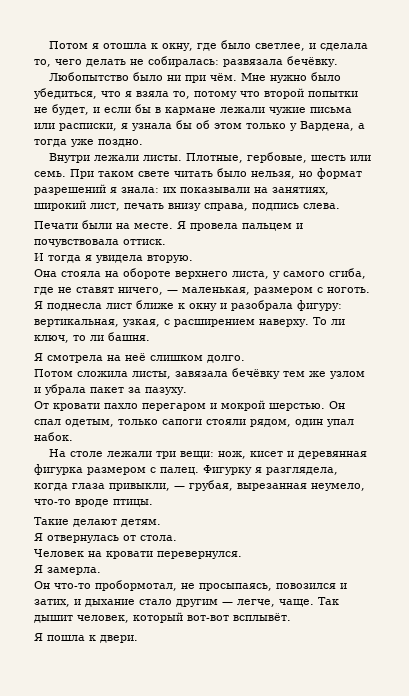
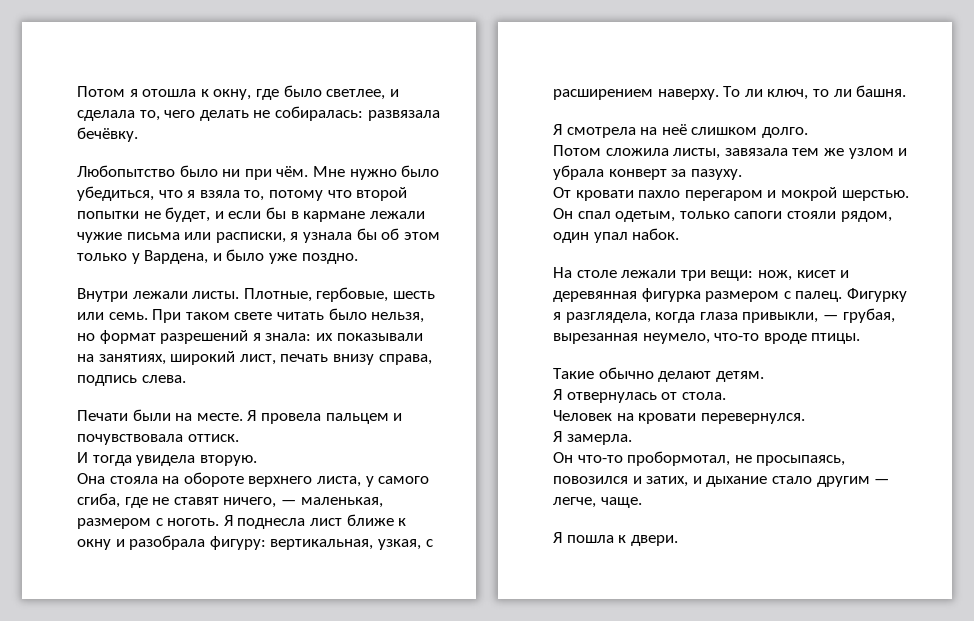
[358,123,365,129] [34,139,67,147] а тогда -> [212,249,265,261] и было
[85,255,92,261] я -> (132, 460) none
[232,368,280,379] бечёвку -> (788, 152) none
[90,387,124,393] пакет -> [608,169,667,180] конверт
(69, 521) none -> [598,367,654,379] обычно
[318,597,339,605] [34,612,291,623] Так дышит человек, который вот-вот всплывёт. -> (642, 502) none

